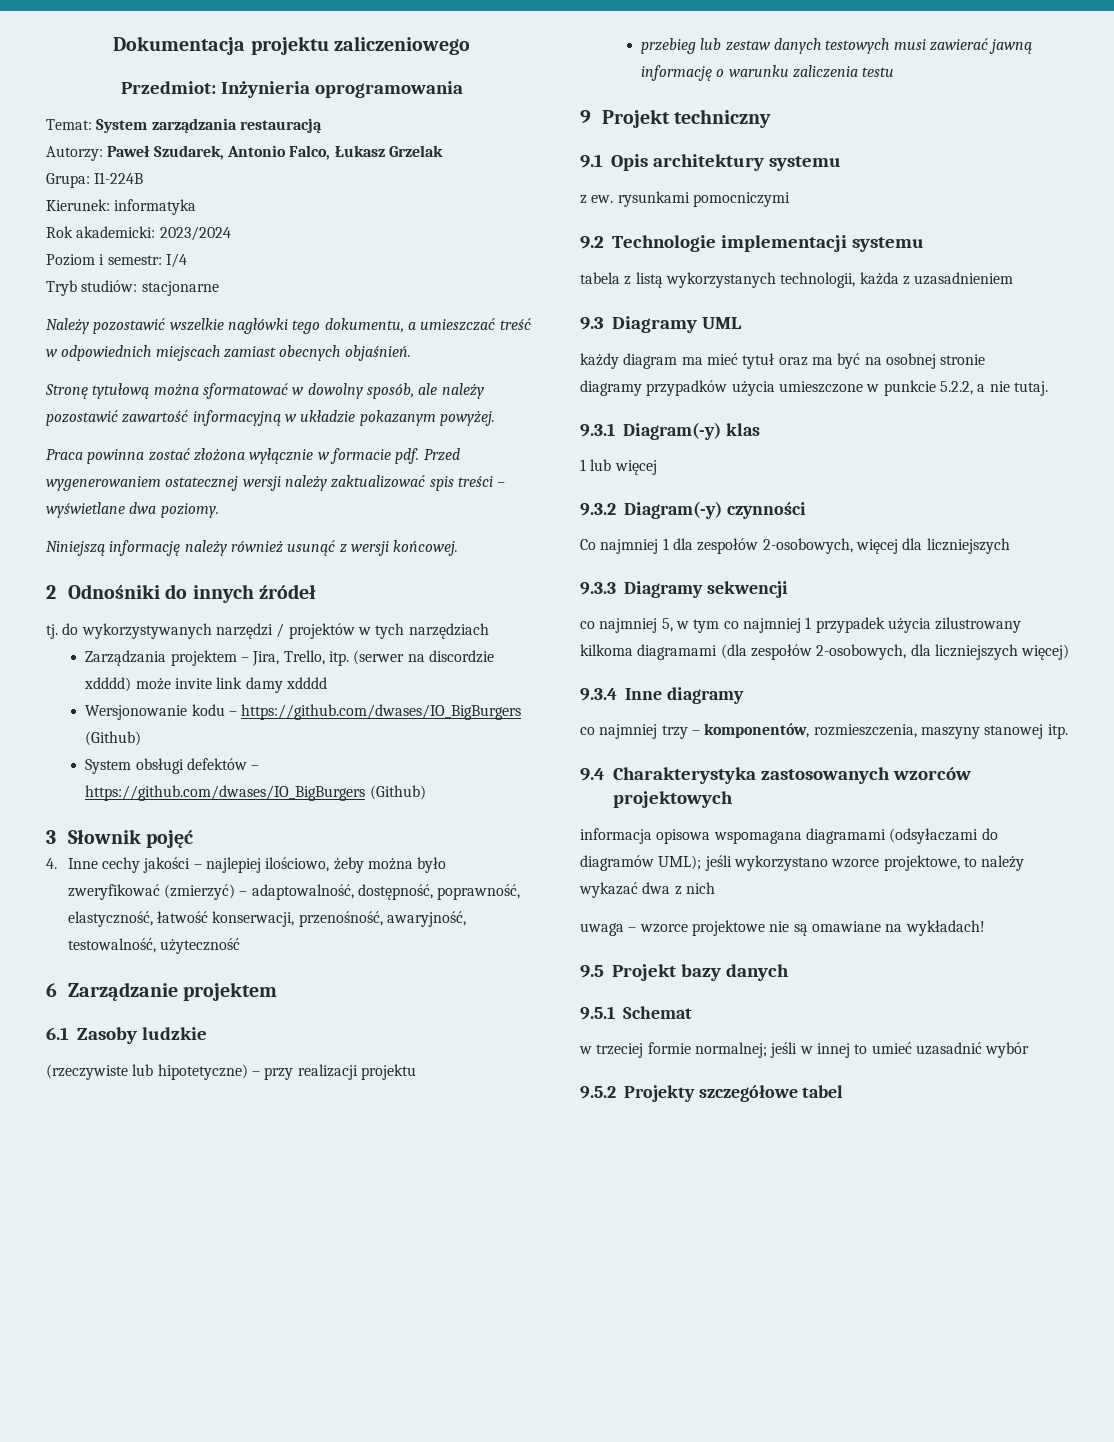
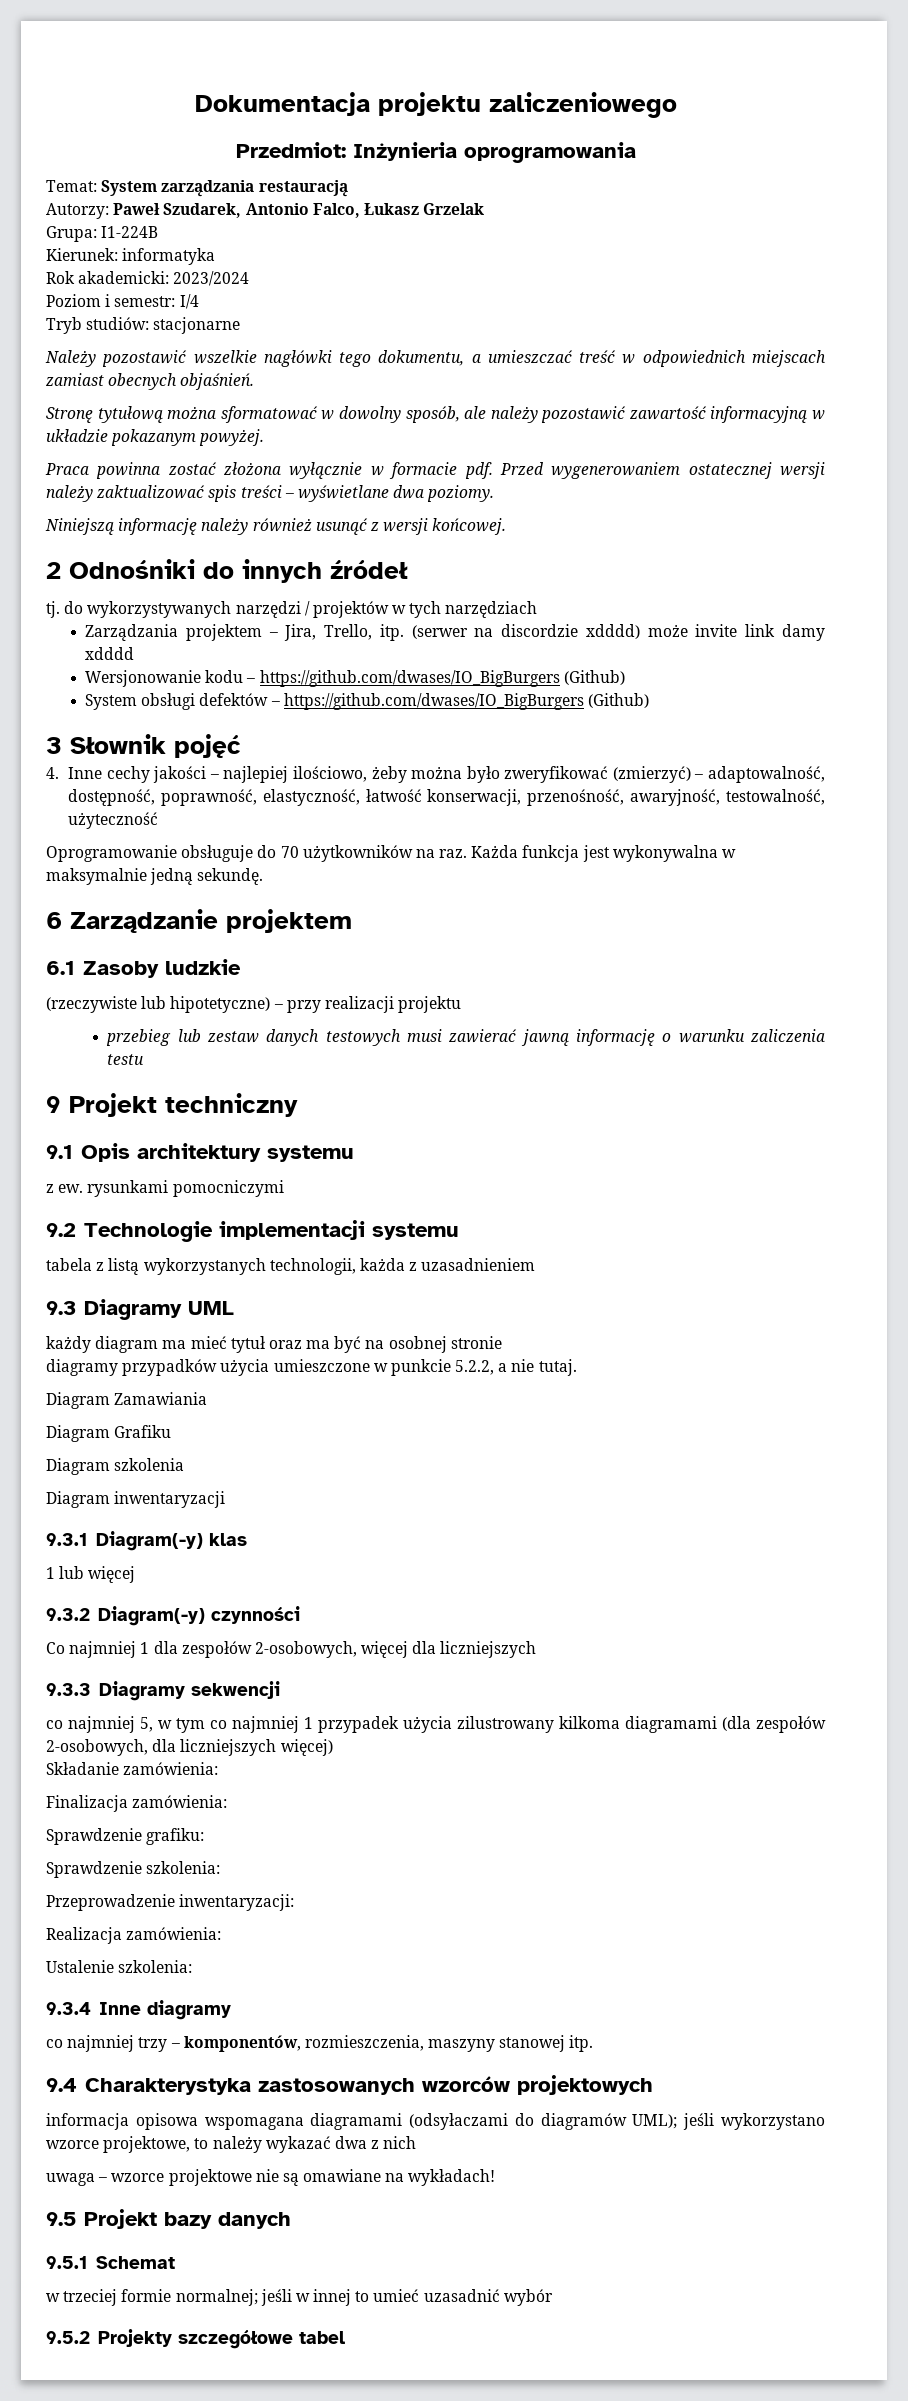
(241, 946) none -> [46,845,737,862] [46,868,264,885] // Oprogramowanie obsługuje do 70 użytkowników na raz. Każda funkcja jest wykonywalna w maksymalnie jedną sekundę.
(1048, 388) none -> [46,1392,208,1409] [46,1425,172,1442] [46,1458,185,1475] [46,1491,226,1508] // Diagram Zamawiania // Diagram Grafiku // Diagram szkolenia // Diagram inwentaryzacji
(1070, 652) none -> [46,1762,219,1775] [46,1795,228,1812] [46,1828,205,1845] [46,1861,221,1878] [46,1894,295,1911] [46,1927,222,1944] [46,1960,193,1973] // Składanie zamówienia: // Finalizacja zamówienia: // Sprawdzenie grafiku: // Sprawdzenie szkolenia: // Przeprowadzenie inwentaryzacji: // Realizacja zamówienia: // Ustalenie szkolenia:

